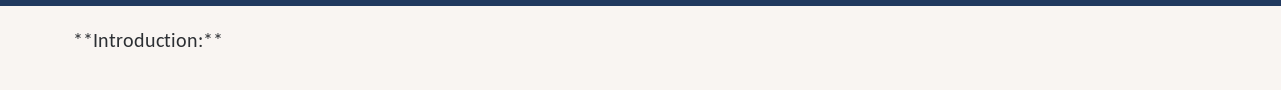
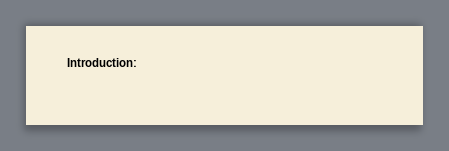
[73,33,223,47] **Introduction:** -> [67,58,137,67] Introduction:

